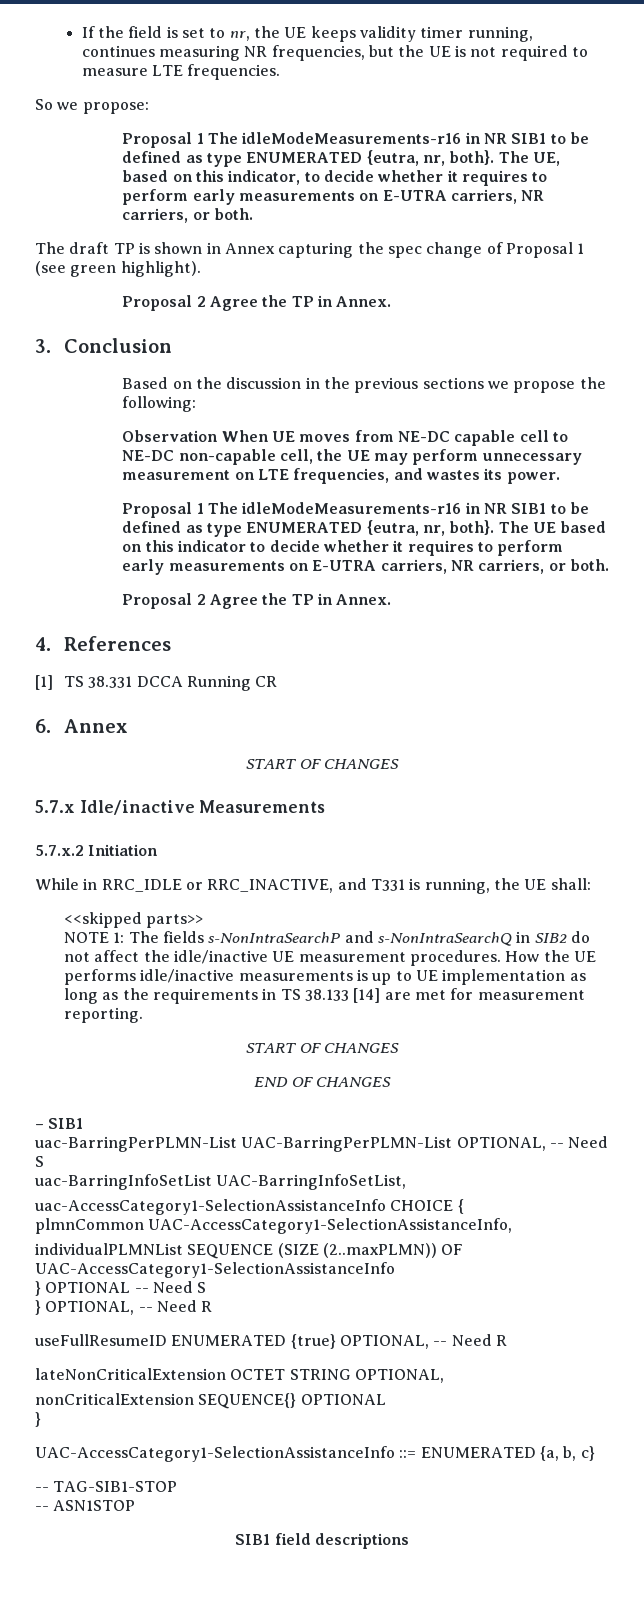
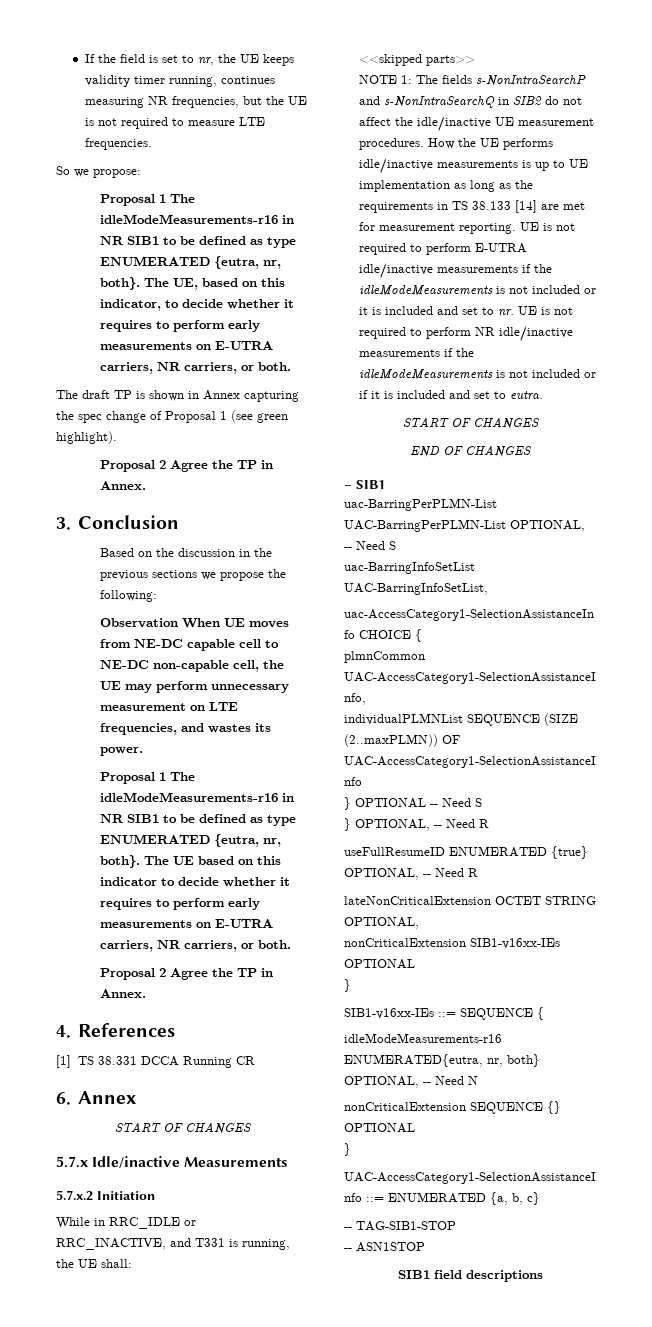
(144, 1015) none -> [519,222,575,231] [358,243,527,255] [358,263,552,279] [358,285,596,296] [358,306,573,316] [358,326,573,342] [358,348,474,357] [358,369,596,380] [358,390,543,400] UE is not required to perform E-UTRA idle/inactive measurements if the idleModeMeasurements is not included or it is included and set to nr. UE is not required to perform NR idle/inactive measurements if the idleModeMeasurements is not included or if it is included and set to eutra.
[198,1393,297,1409] SEQUENCE{} -> [470,938,560,949] [344,959,415,969] [344,979,351,992] [344,1007,544,1020] [344,1033,502,1043] [344,1054,540,1067] [344,1076,478,1088] [344,1101,561,1114] SIB1-v16xx-IEs OPTIONAL // } // SIB1-v16xx-IEs ::= SEQUENCE { // idleModeMeasurements-r16 ENUMERATED{eutra, nr, both} OPTIONAL, -- Need N // nonCriticalExtension SEQUENCE {}

